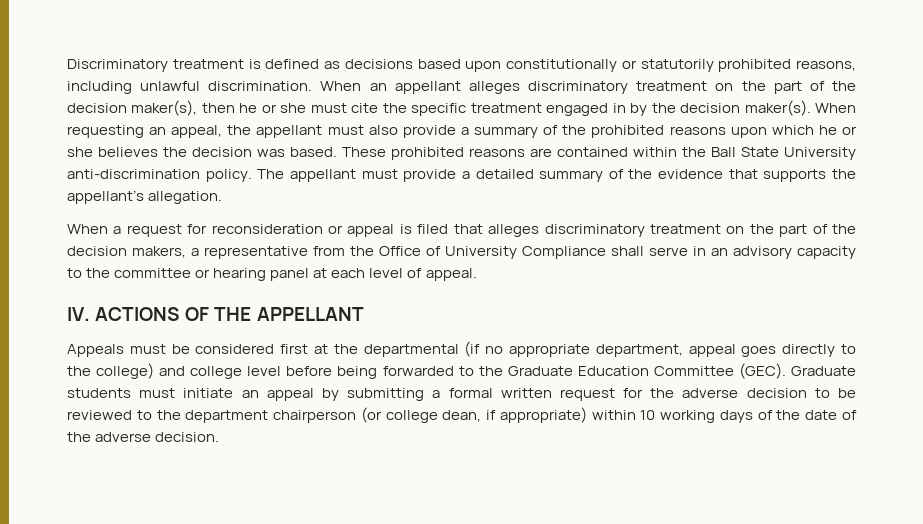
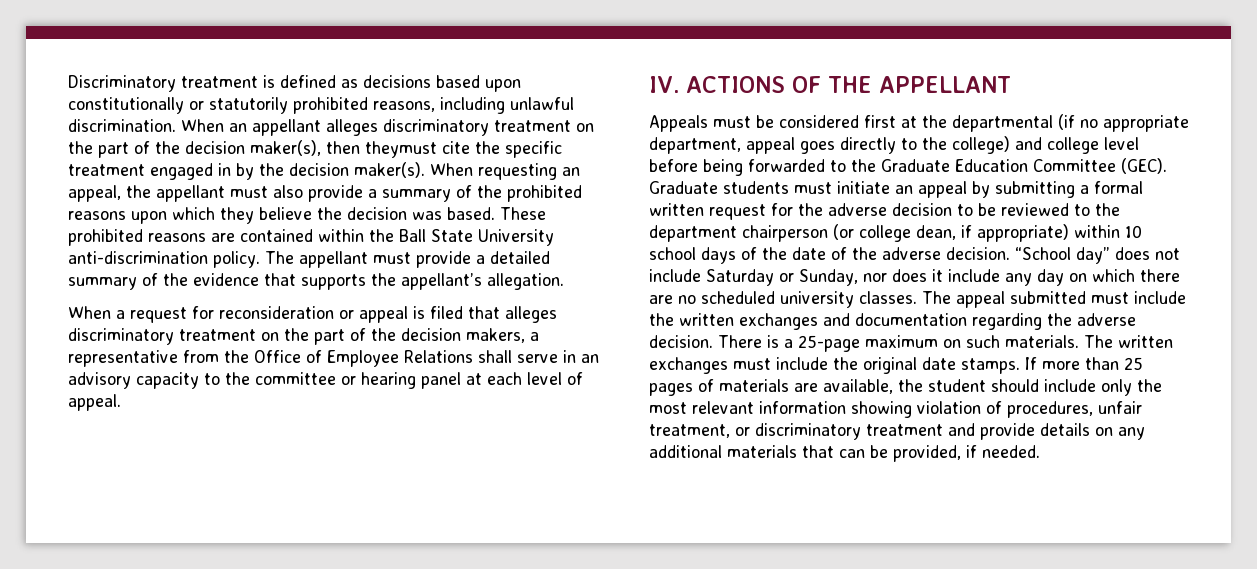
[239,103,347,113] he or she must -> [365,141,437,158] theymust
[818,125,858,135] [67,147,158,157] he or she believes -> [220,207,312,224] they believe
[445,246,606,259] University Compliance -> [327,350,473,367] Employee Relations
[660,410,716,423] working -> [649,247,696,260] school
(220, 437) none -> [1015,247,1180,264] [649,269,1180,286] [649,291,1186,308] [649,313,1136,330] [649,335,1173,352] [649,357,1143,374] [649,379,1162,396] [649,401,1142,418] [649,423,1145,440] [649,445,1040,462] “School day” does not include Saturday or Sunday, nor does it include any day on which there are no scheduled university classes. The appeal submitted must include the written exchanges and documentation regarding the adverse decision. There is a 25-page maximum on such materials. The written exchanges must include the original date stamps. If more than 25 pages of materials are available, the student should include only the most relevant information showing violation of procedures, unfair treatment, or discriminatory treatment and provide details on any additional materials that can be provided, if needed.

